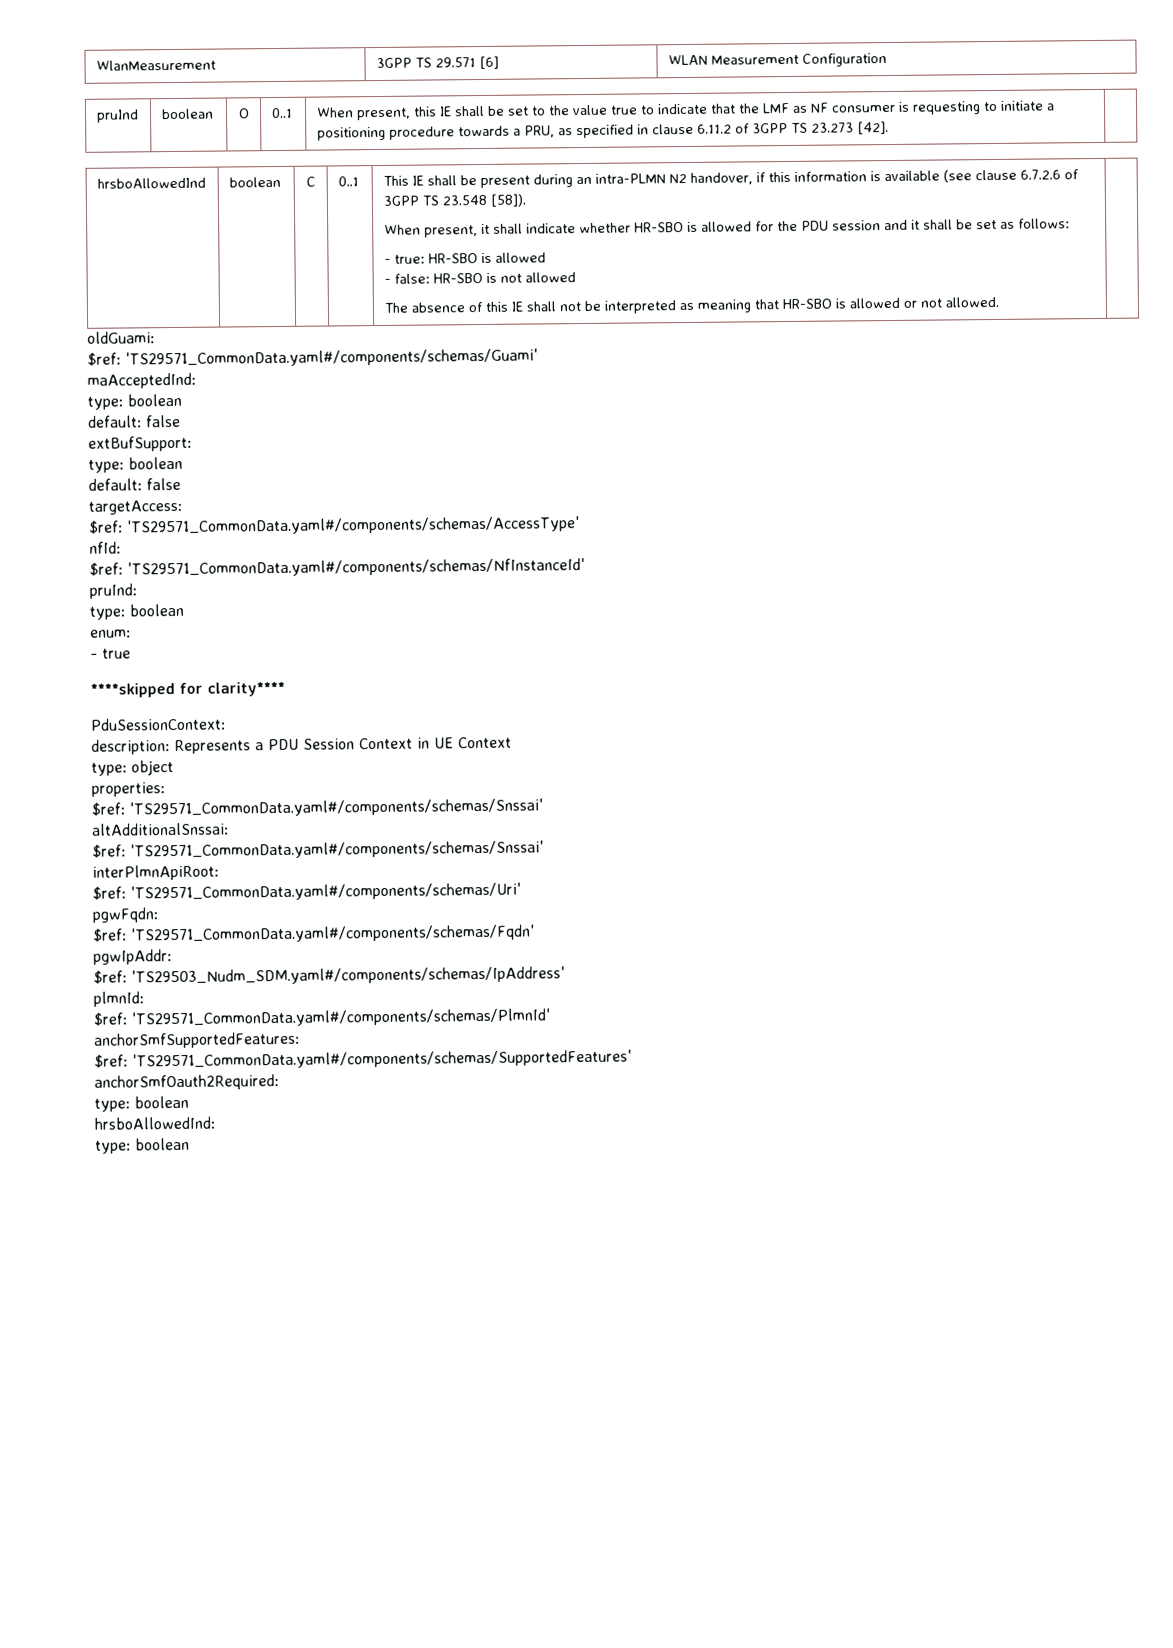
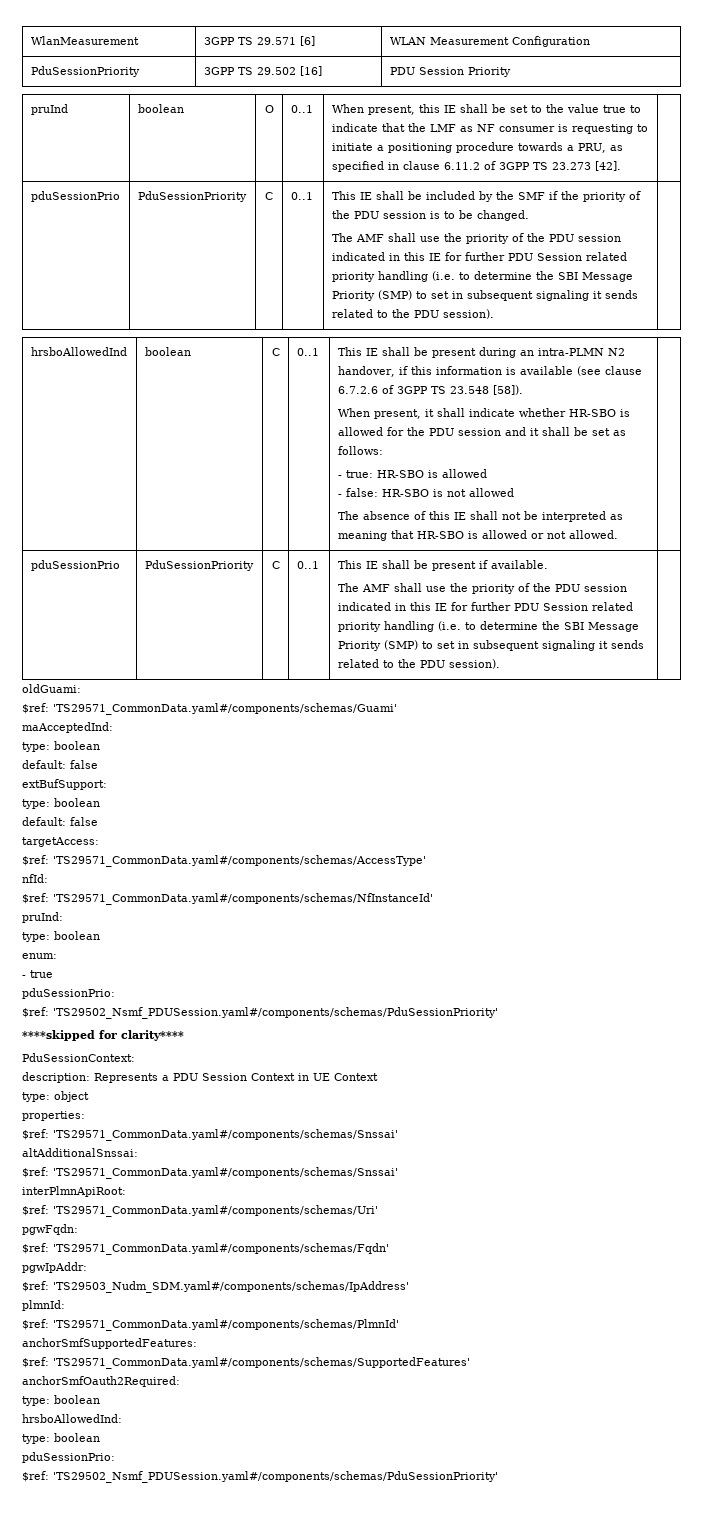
(887, 60) none -> [30,66,140,77] [203,66,322,76] [389,67,511,77] // PduSessionPriority | 3GPP TS 29.502 [16] | PDU Session Priority
(889, 128) none -> [30,191,120,202] [137,191,247,202] [265,192,273,200] [290,192,313,200] [331,191,641,202] [331,210,529,221] [331,233,621,244] [331,252,627,261] [331,271,633,282] [331,290,638,301] [331,309,494,319] // pduSessionPrio | PduSessionPriority | C | 0..1 | This IE shall be included by the SMF if the priority of the PDU session is to be changed. // The AMF shall use the priority of the PDU session indicated in this IE for further PDU Session related priority handling (i.e. to determine the SBI Message Priority (SMP) to set in subsequent signaling it sends related to the PDU session). |
(999, 302) none -> [30,560,120,571] [144,560,254,571] [271,561,280,569] [296,561,319,569] [337,560,548,571] [337,583,627,594] [337,602,633,611] [337,621,639,632] [337,640,644,651] [337,659,500,669] // pduSessionPrio | PduSessionPriority | C | 0..1 | This IE shall be present if available. // The AMF shall use the priority of the PDU session indicated in this IE for further PDU Session related priority handling (i.e. to determine the SBI Message Priority (SMP) to set in subsequent signaling it sends related to the PDU session). |
(131, 653) none -> [22,988,115,999] [22,1007,498,1019] // pduSessionPrio: // $ref: 'TS29502_Nsmf_PDUSession.yaml#/components/schemas/PduSessionPriority'
(190, 1144) none -> [22,1452,115,1463] [22,1471,498,1483] // pduSessionPrio: // $ref: 'TS29502_Nsmf_PDUSession.yaml#/components/schemas/PduSessionPriority'

